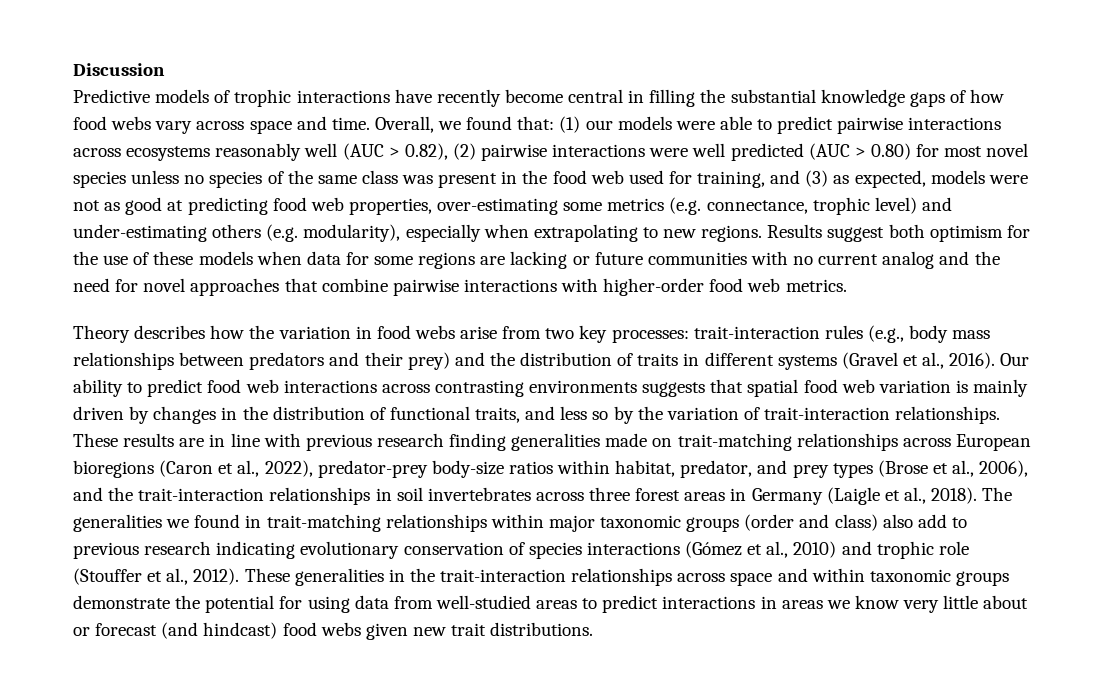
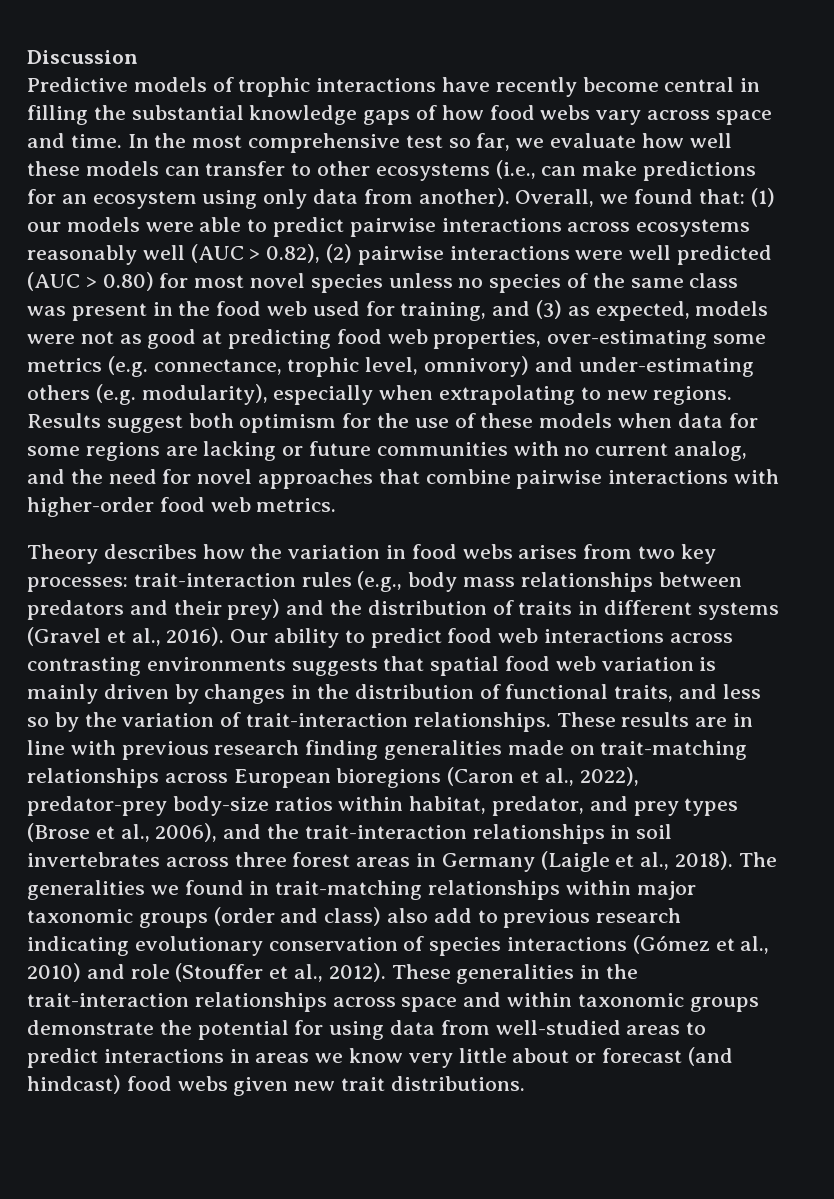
(370, 123) none -> [127,133,732,153] [27,160,757,181] [27,188,510,209] In the most comprehensive test so far, we evaluate how well these models can transfer to other ecosystems (i.e., can make predictions for an ecosystem using only data from another).
[874,197,917,214] level) -> [365,356,530,377] level, omnivory)
[882,251,935,269] analog -> [674,441,748,461] analog,
[460,326,498,339] arise -> [518,545,578,559] arises
[876,541,934,559] trophic -> (125, 971) none

